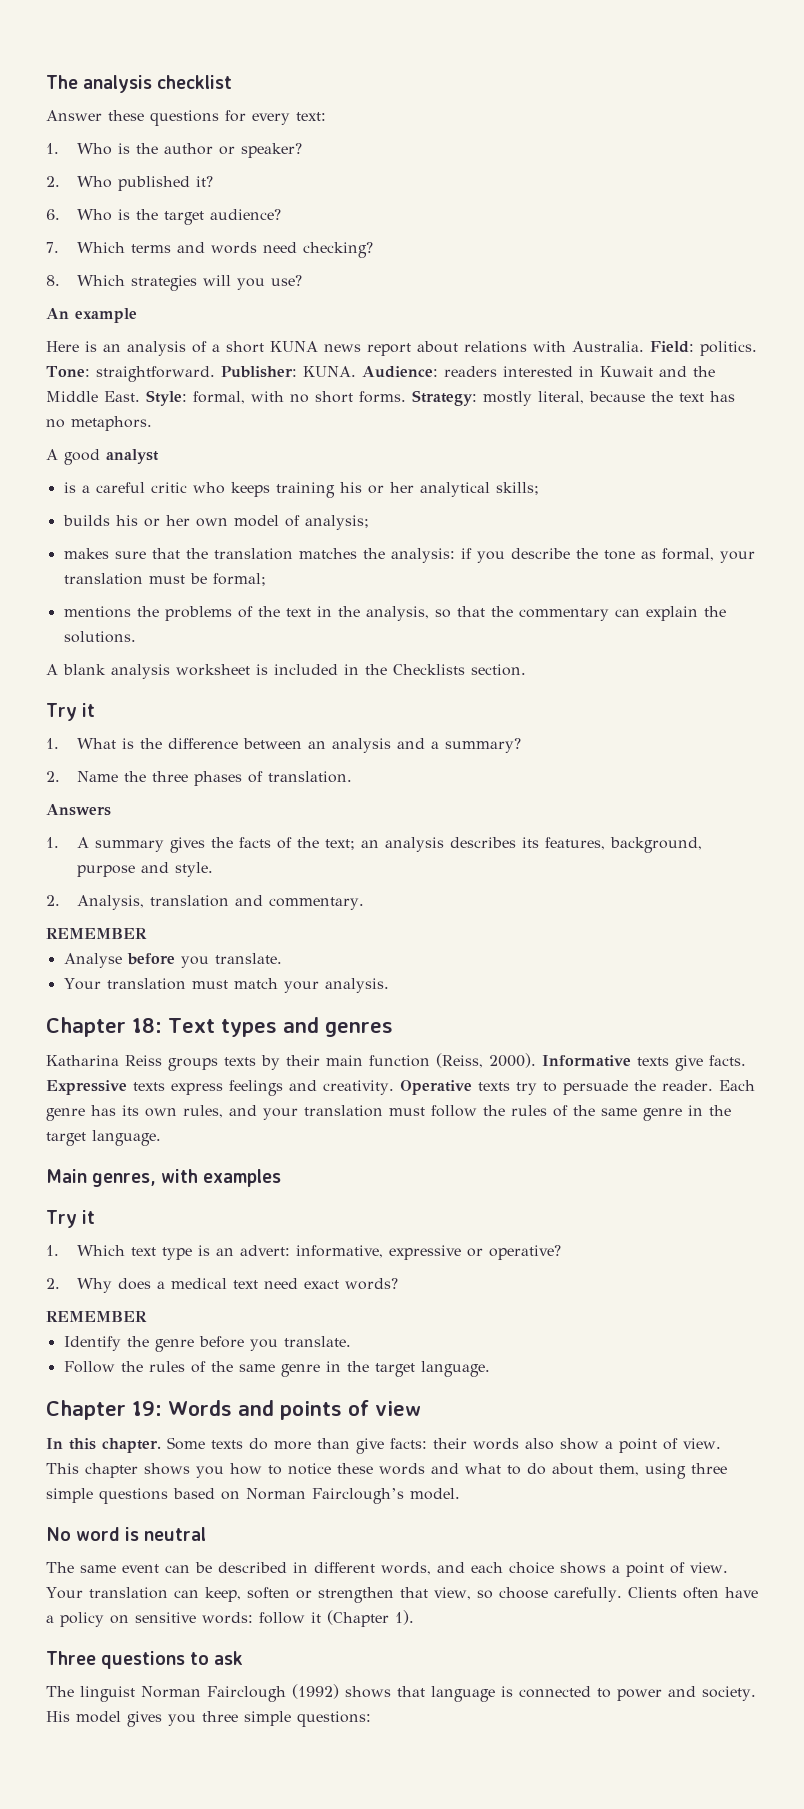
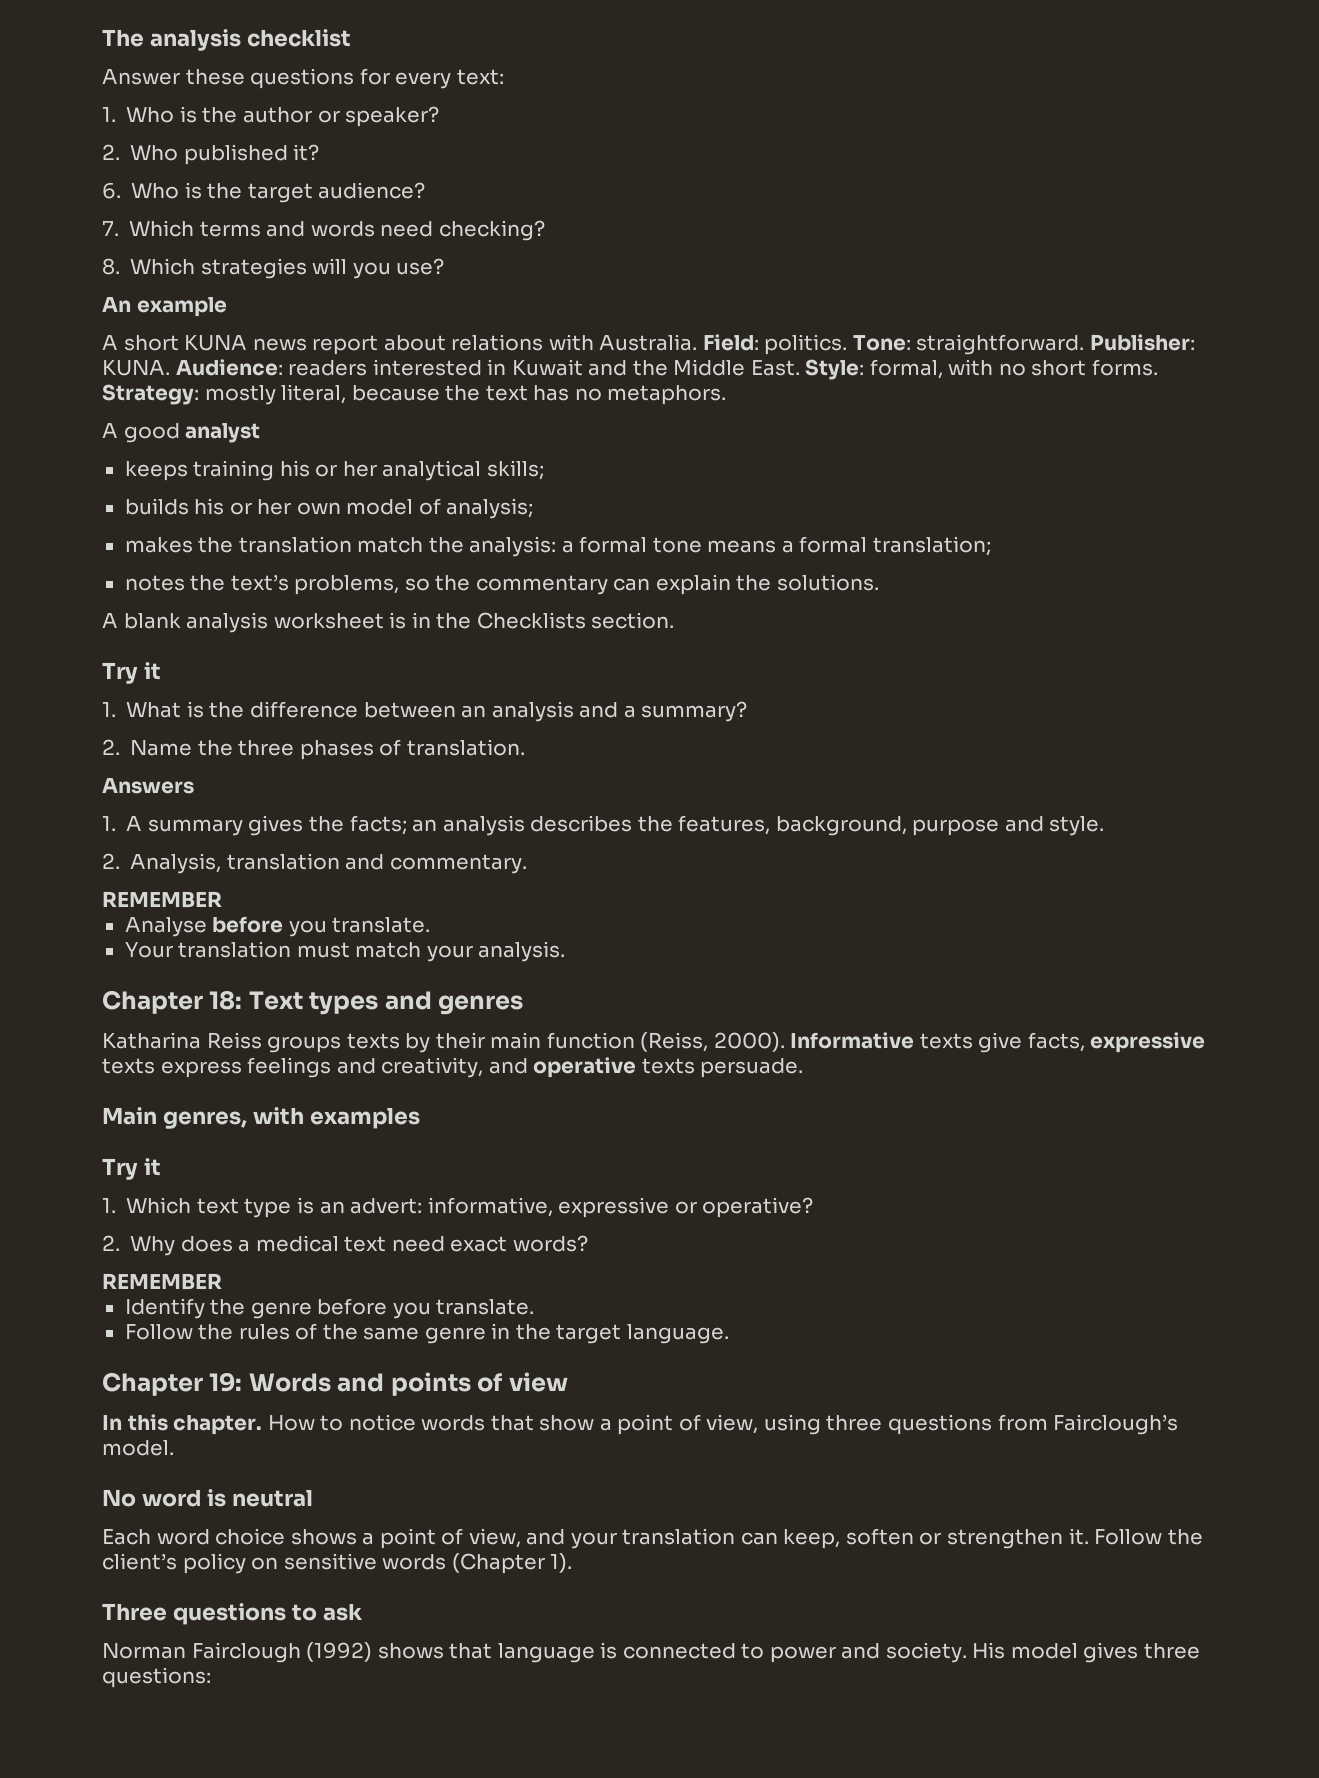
[46,341,220,356] Here is an analysis of a -> [102,335,118,350] A
[63,482,225,494] is a careful critic who -> (261, 433) none
[114,548,180,559] sure that -> (193, 545) none
[298,548,357,559] matches -> [357,537,424,553] match
[460,548,755,563] [63,573,266,586] [63,606,485,621] if you describe the tone as formal, your translation must be formal; // mentions the problems of the text in the analysis, so that -> [561,536,991,556] [124,574,430,595] a formal tone means a formal translation; // notes the text’s problems, so
[274,664,338,675] included -> (407, 620) none
[238,837,355,850] facts of the text; -> [349,815,407,835] facts;
[521,837,539,848] its -> [637,816,673,832] the
[709,1055,746,1066] [46,1080,127,1095] facts. Expressive -> [1027,1032,1206,1053] facts, expressive
[323,1080,755,1095] [46,1105,731,1121] [46,1130,161,1146] creativity. Operative texts try to persuade the reader. Each genre has its own rules, and your translation must follow the rules of the same genre in the target language. -> [381,1057,804,1078] creativity, and operative texts persuade.
[166,1437,721,1454] [46,1463,727,1479] [46,1488,306,1504] Some texts do more than give facts: their words also show a point of view. This chapter shows you how to notice these words and what to do about them, using three simple questions based on Norman -> [267,1414,1048,1435] How to notice words that show a point of view, using three questions from
[46,1562,503,1575] The same event can be described in different words, and each -> [102,1529,210,1545] Each word
[690,1562,728,1573] [46,1587,83,1599] view. Your -> [468,1528,617,1549] view, and your
[399,1587,758,1602] [46,1612,321,1627] that view, so choose carefully. Clients often have a policy on sensitive words: follow it -> [1068,1528,1203,1545] [102,1553,447,1574] it. Follow the client’s policy on sensitive words
[46,1686,135,1702] The linguist -> (363, 1612) none
[168,1711,291,1726] you three simple -> [1144,1643,1201,1659] three

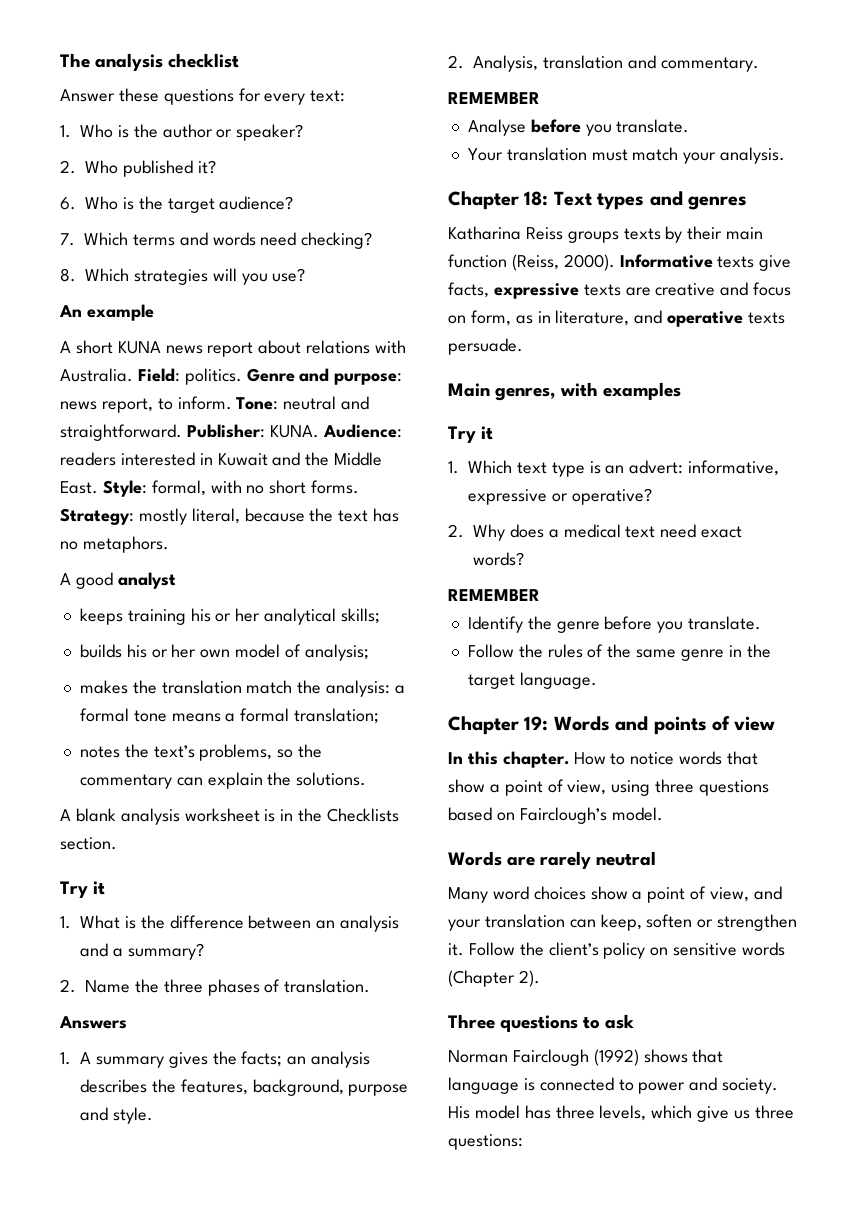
[852,335,911,351] Tone: -> [246,368,403,385] [60,396,370,413] Genre and purpose: news report, to inform. Tone: neutral and
[160,1057,484,1078] express feelings and creativity, -> [625,282,792,296] [448,310,630,326] are creative and focus on form, as in literature,
[997,1414,1048,1431] from -> [448,807,515,821] based on
[102,1489,313,1507] [102,1528,357,1545] No word is neutral // Each word choice shows -> [448,851,657,869] [448,886,628,903] Words are rarely neutral // Many word choices show
[550,1553,573,1573] 1). -> [518,970,540,987] 2).
[1083,1642,1139,1663] gives -> [524,1105,751,1122] has three levels, which give us

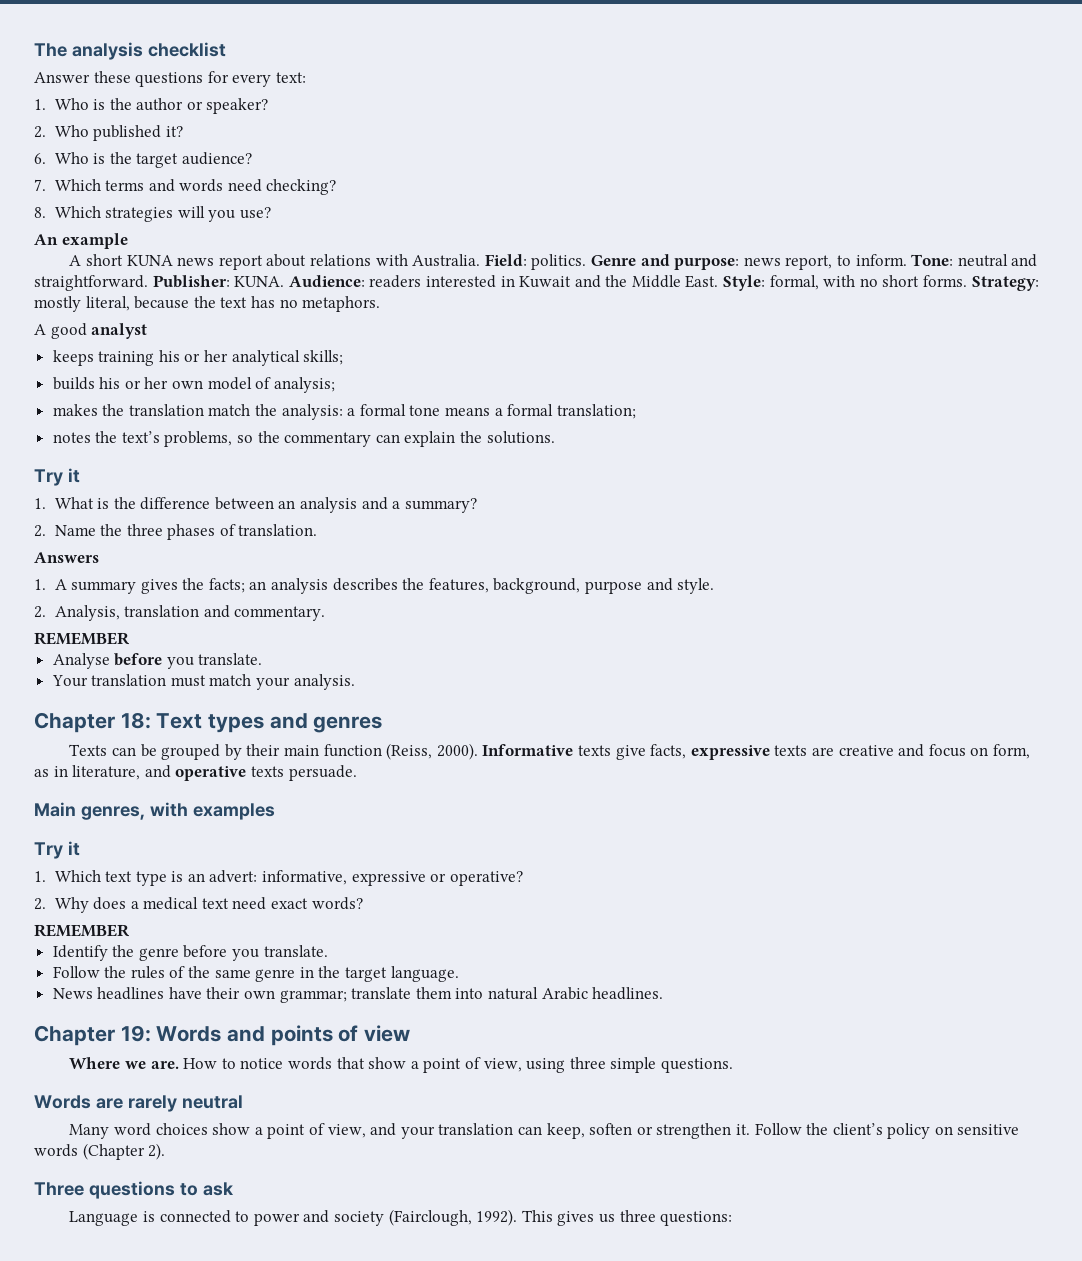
[60,808,400,825] [60,837,117,850] // A blank analysis worksheet is in the Checklists section. -> (555, 437) none
[448,226,661,243] Katharina Reiss groups texts -> [69,744,221,760] Texts can be grouped
(597, 680) none -> [52,987,664,1003] // News headlines have their own grammar; translate them into natural Arabic headlines.
[448,751,569,768] In this chapter. -> [69,1057,179,1069] Where we are.
[699,780,770,796] [448,807,663,824] questions based on Fairclough’s model. -> [610,1057,733,1073] simple questions.
[448,1049,724,1066] [448,1077,519,1094] Norman Fairclough (1992) shows that language -> [69,1211,139,1226] Language
[722,1078,779,1094] [448,1105,730,1122] society. His model has three levels, which give -> [334,1209,595,1226] society (Fairclough, 1992). This gives

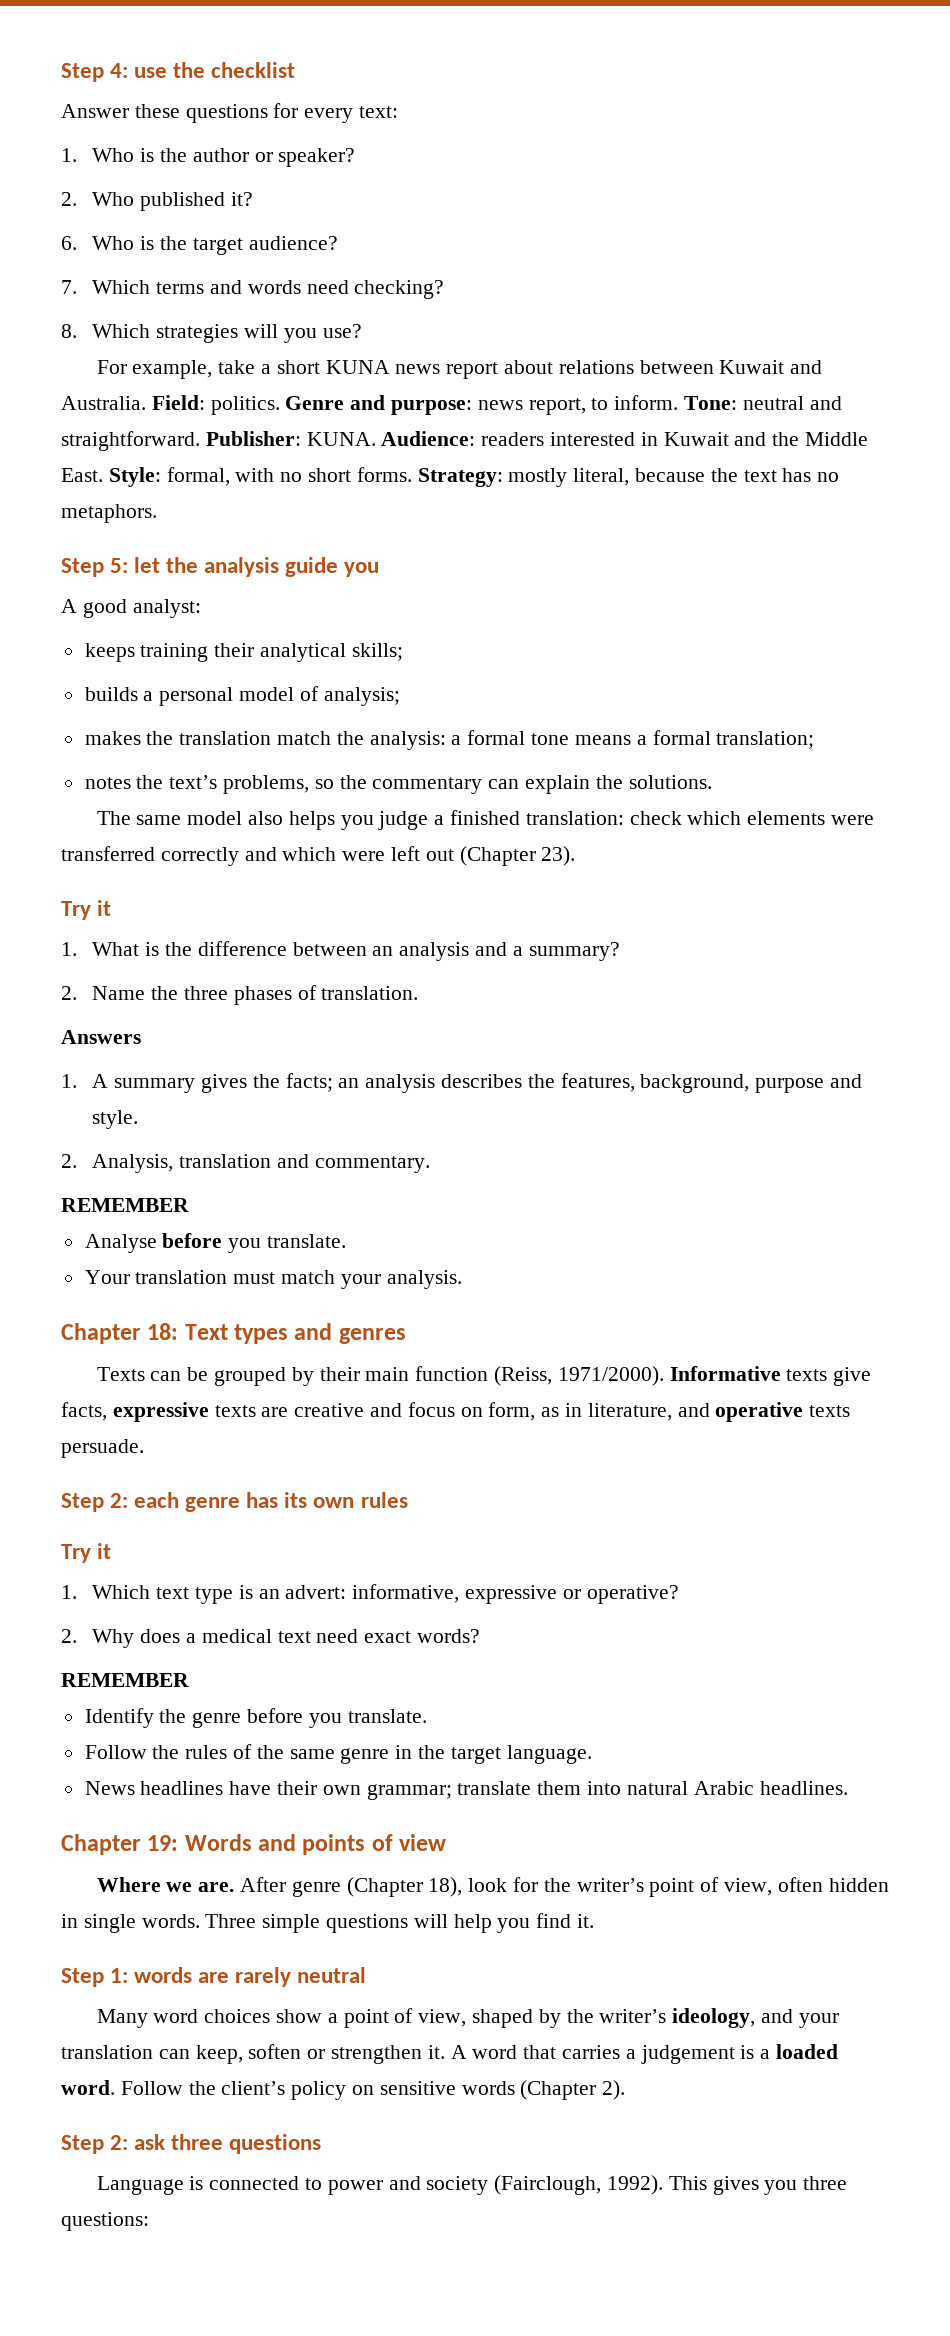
[34,42,143,60] The analysis -> [61,62,206,82] Step 4: use the
[34,233,128,249] [69,255,82,266] An example // A -> [96,360,271,379] For example, take a
[375,254,408,266] with -> [639,360,823,374] between Kuwait and
(381, 304) none -> [61,557,380,577] // Step 5: let the analysis guide you
[91,323,148,339] analyst -> [132,599,201,618] analyst:
[158,350,229,362] his or her -> [214,643,255,657] their
[99,377,204,389] his or her own -> [143,687,234,706] a personal
(555, 437) none -> [96,810,874,830] [61,846,576,866] // The same model also helps you judge a finished translation: check which elements were transferred correctly and which were left out (Chapter 23).
[436,743,478,760] 2000). -> [557,1366,664,1386] 1971/2000).
[34,802,275,820] Main genres, with examples -> [61,1492,408,1512] Step 2: each genre has its own rules
[183,1057,733,1073] [34,1095,91,1109] How to notice words that show a point of view, using three simple questions. // Words -> [239,1877,889,1897] [61,1913,595,1933] [61,1967,193,1987] After genre (Chapter 18), look for the writer’s point of view, often hidden in single words. Three simple questions will help you find it. // Step 1: words
(366, 1131) none -> [471,2008,756,2028] shaped by the writer’s ideology,
(750, 1129) none -> [450,2044,839,2064] [61,2080,115,2095] A word that carries a judgement is a loaded word.
[34,1181,234,1199] Three questions to ask -> [61,2134,322,2154] Step 2: ask three questions
[598,1214,615,1223] us -> [764,2180,798,2195] you

